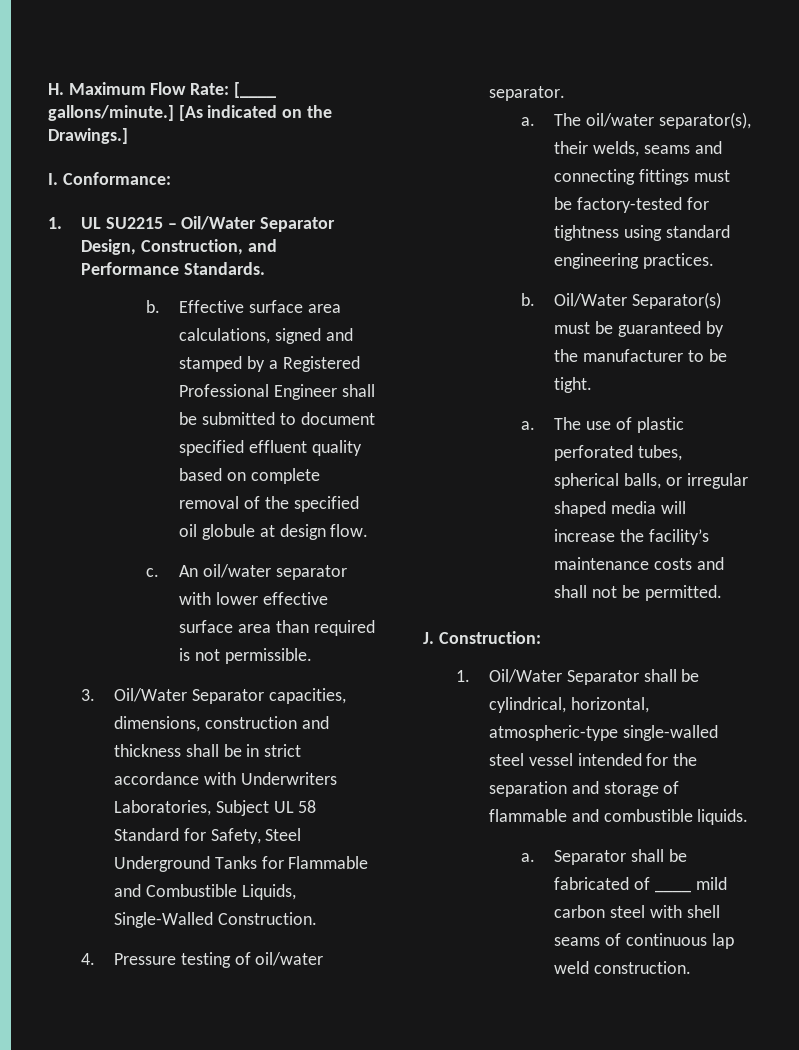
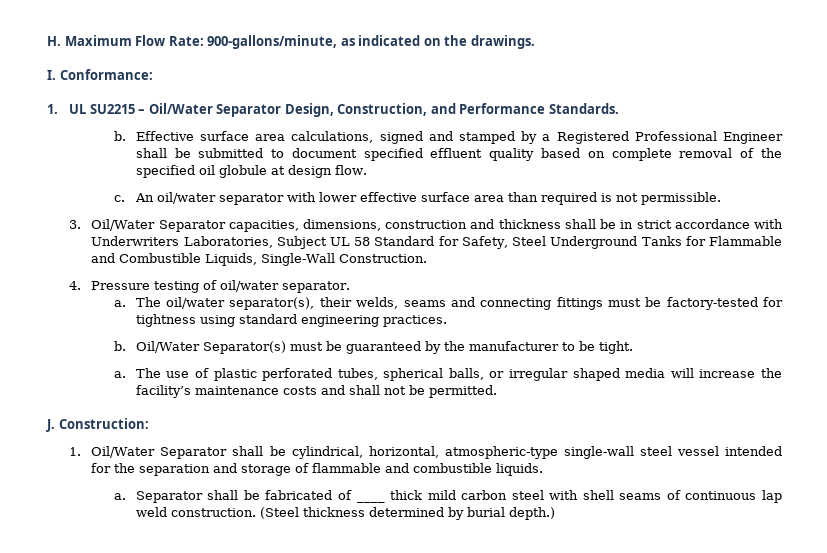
[233,82,276,98] [48,105,203,121] [____ gallons/minute.] [As -> [207,35,355,49] 900-gallons/minute, as
[48,128,128,144] Drawings.] -> [470,35,535,49] drawings.
[114,912,214,928] Single-Walled -> [261,253,336,266] Single-Wall
[622,725,718,741] single-walled -> [563,446,634,459] single-wall
(691, 891) none -> [390,490,423,500] thick
(692, 967) none -> [259,507,555,520] (Steel thickness determined by burial depth.)

